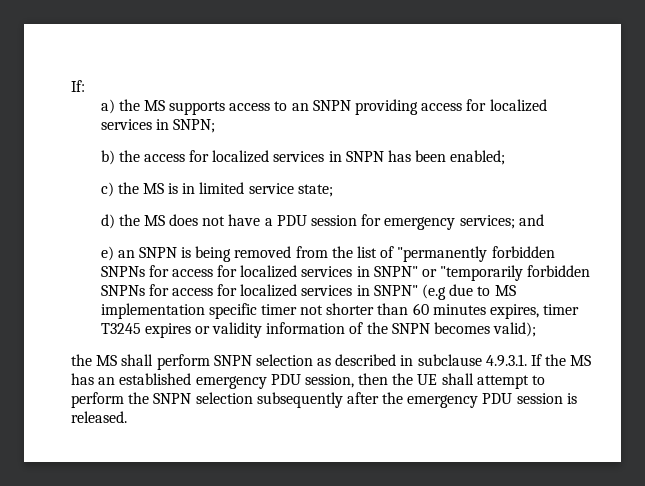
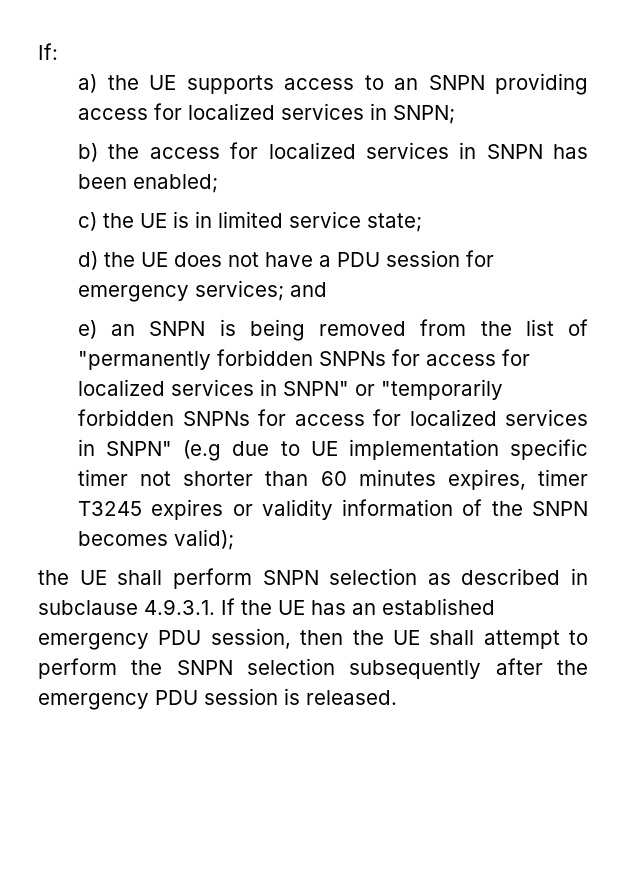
[143,100,165,111] MS -> [149,75,177,90] UE
[142,183,164,194] MS -> [140,213,168,228] UE
[143,215,165,226] MS -> [141,252,169,267] UE
[494,285,516,296] MS -> [310,441,338,456] UE
[96,355,118,366] MS -> [79,570,107,585] UE
[570,355,592,366] MS -> [278,600,305,615] UE

